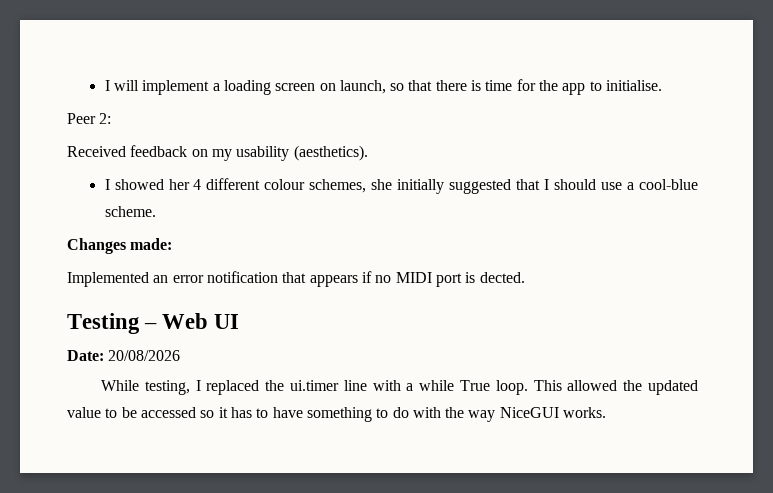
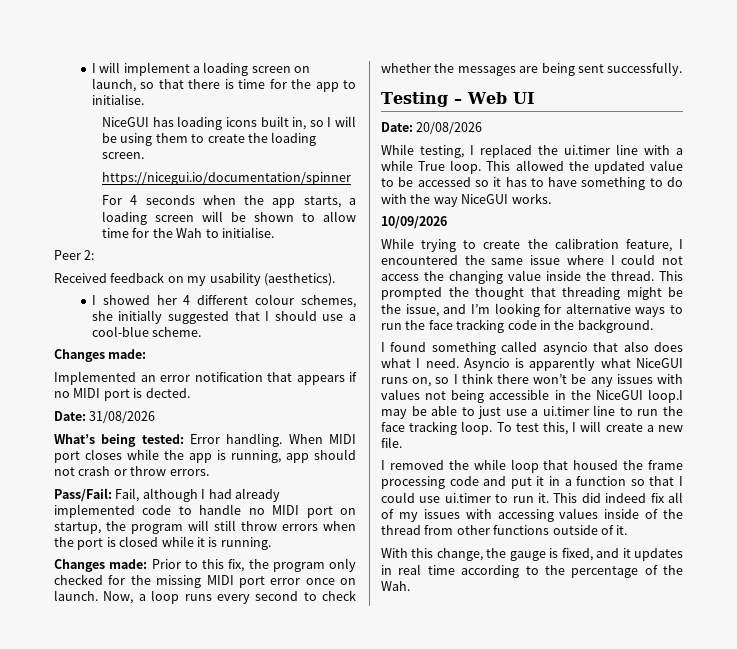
(663, 85) none -> [102,116,356,130] [102,132,317,146] [102,152,145,159] [102,172,352,185] [102,195,356,208] [102,211,356,225] [102,227,274,238] // NiceGUI has loading icons built in, so I will be using them to create the loading screen. // https://nicegui.io/documentation/spinner // For 4 seconds when the app starts, a loading screen will be shown to allow time for the Wah to initialise.
(525, 277) none -> [54,411,156,424] [54,433,357,447] [54,449,356,463] [54,466,209,476] [54,488,280,502] [54,504,356,518] [54,520,356,534] [54,536,271,550] [54,558,356,572] [54,574,356,588] [54,590,356,604] [381,62,683,76] // Date: 31/08/2026 // What’s being tested: Error handling. When MIDI port closes while the app is running, app should not crash or throw errors. // Pass/Fail: Fail, although I had already implemented code to handle no MIDI port on startup, the program will still throw errors when the port is closed while it is running. // Changes made: Prior to this fix, the program only checked for the missing MIDI port error once on launch. Now, a loop runs every second to check whether the messages are being sent successfully.
(607, 412) none -> [381,216,447,229] [381,238,683,252] [381,254,683,265] [381,270,683,284] [381,287,683,300] [381,303,683,317] [381,319,653,333] [381,341,683,355] [381,357,683,371] [381,373,683,387] [381,389,683,403] [381,405,683,419] [381,421,683,435] [381,437,402,448] [381,459,683,473] [381,476,683,489] [381,492,683,503] [381,508,683,522] [381,525,628,535] [381,548,683,561] [381,564,683,578] [381,581,410,591] // 10/09/2026 // While trying to create the calibration feature, I encountered the same issue where I could not access the changing value inside the thread. This prompted the thought that threading might be the issue, and I’m looking for alternative ways to run the face tracking code in the background. // I found something called asyncio that also does what I need. Asyncio is apparently what NiceGUI runs on, so I think there won’t be any issues with values not being accessible in the NiceGUI loop.I may be able to just use a ui.timer line to run the face tracking loop. To test this, I will create a new file. // I removed the while loop that housed the frame processing code and put it in a function so that I could use ui.timer to run it. This did indeed fix all of my issues with accessing values inside of the thread from other functions outside of it. // With this change, the gauge is fixed, and it updates in real time according to the percentage of the Wah.

